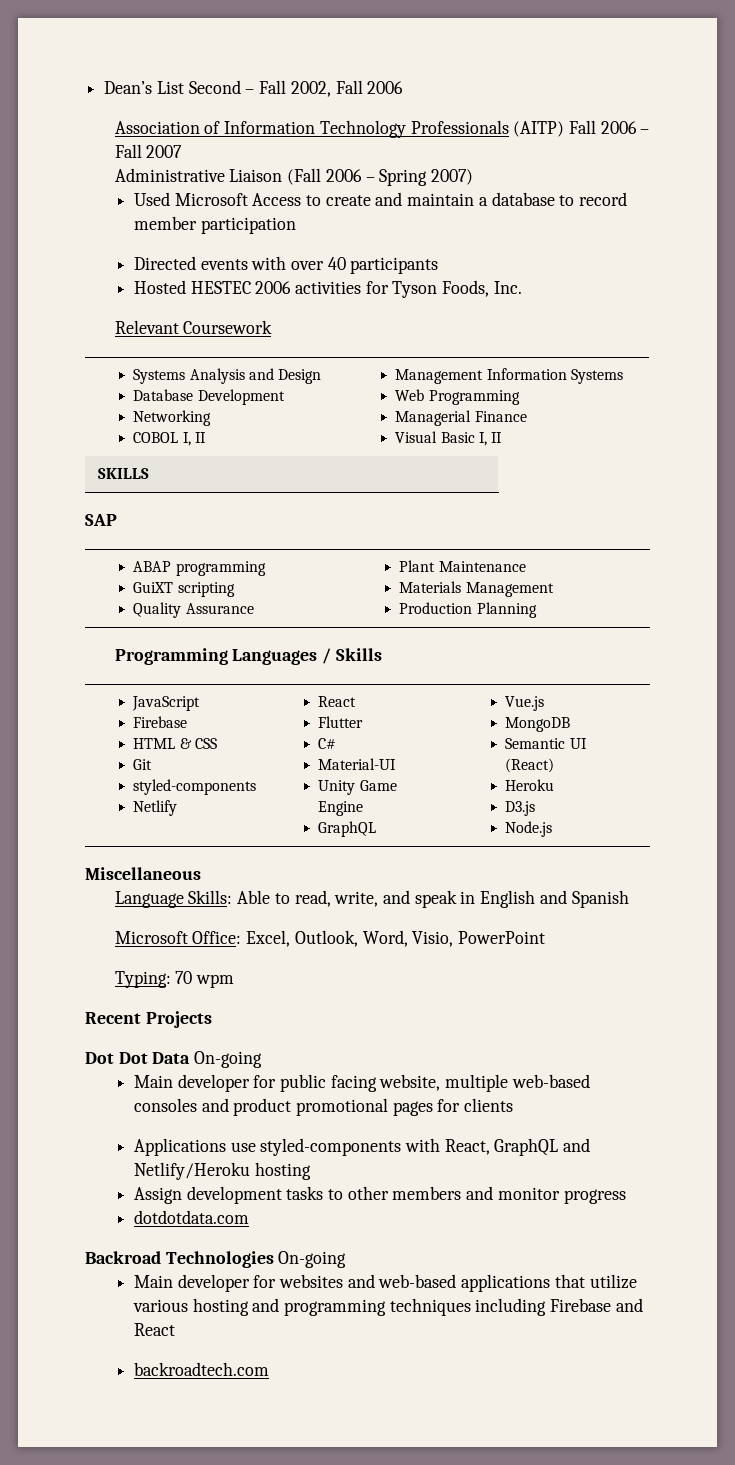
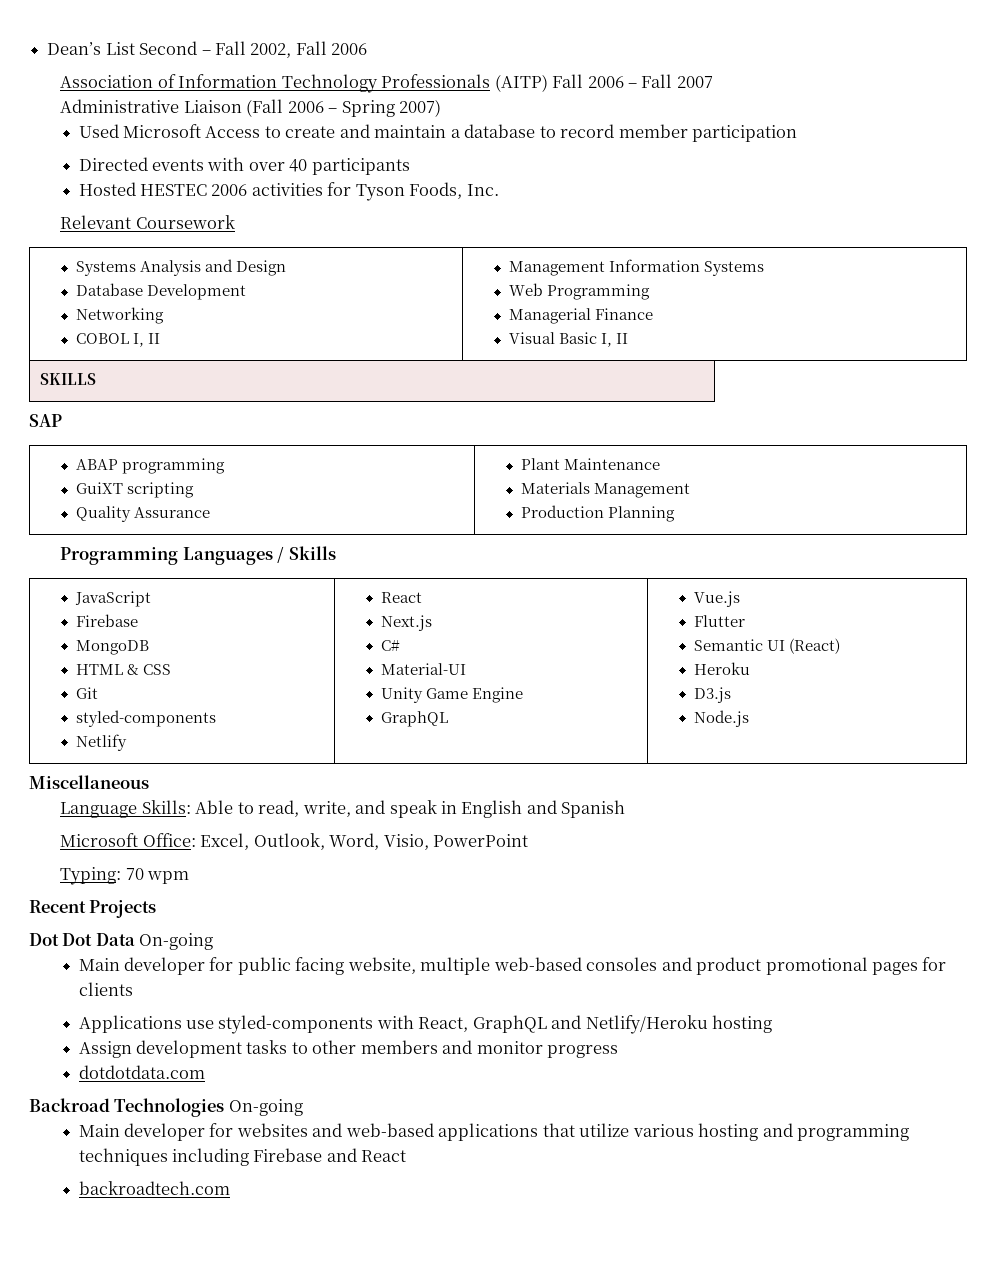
(188, 722) none -> [75,640,149,655] // MongoDB
[318,716,364,728] Flutter -> [380,615,432,631] Next.js
[505,717,571,732] MongoDB -> [693,615,745,627] Flutter

